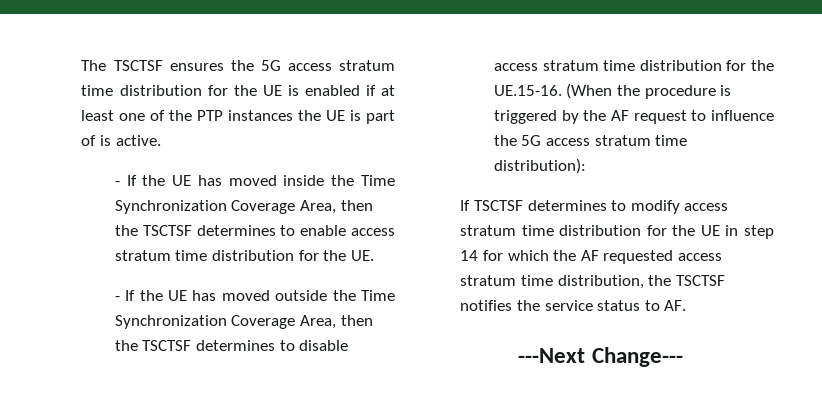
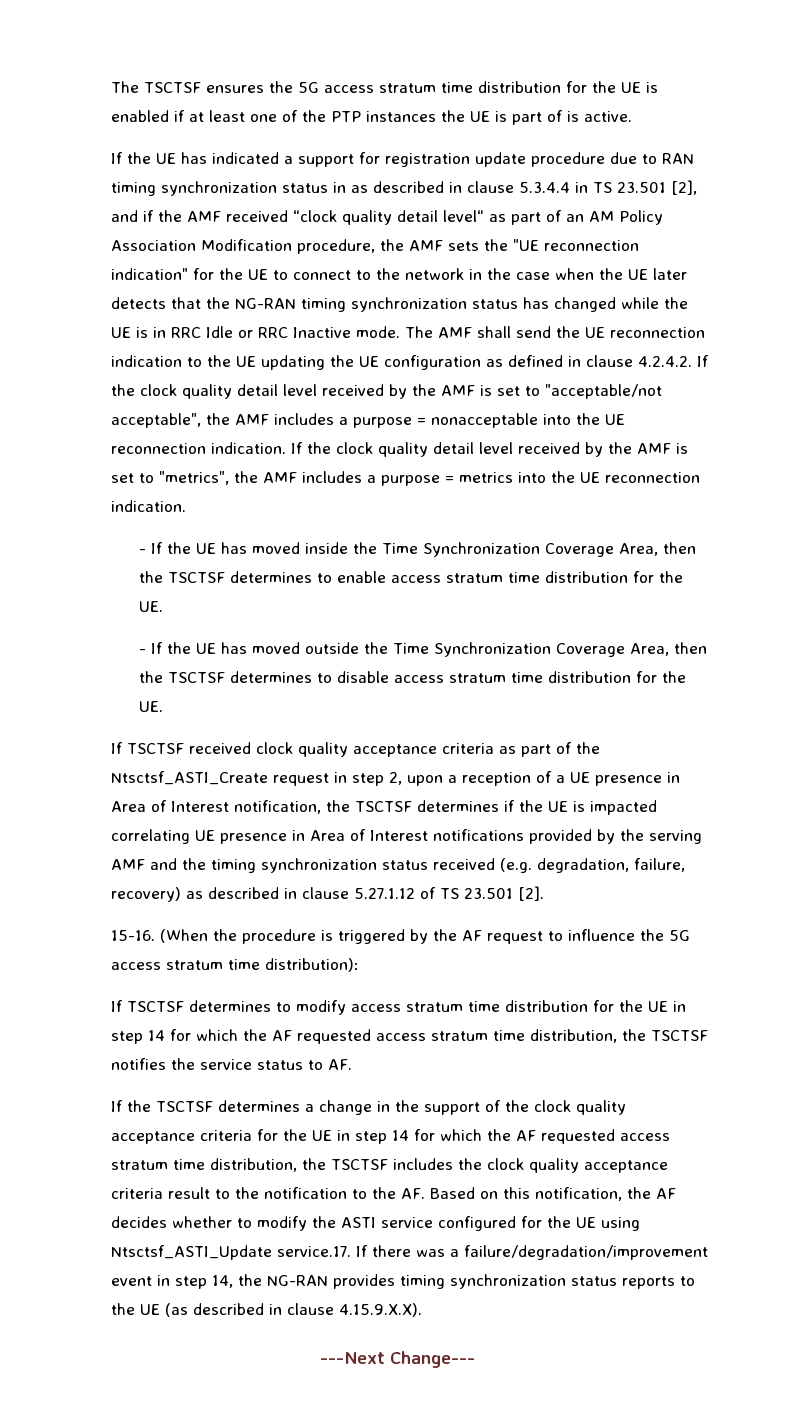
(161, 140) none -> [110,152,694,167] [110,180,697,196] [110,210,663,225] [110,239,639,254] [110,268,687,280] [110,297,688,312] [110,326,705,338] [110,355,709,370] [110,384,662,399] [110,413,625,428] [110,442,688,457] [110,471,700,486] [110,500,186,512] // If the UE has indicated a support for registration update procedure due to RAN timing synchronization status in as described in clause 5.3.4.4 in TS 23.501 [2], and if the AMF received “clock quality detail level“ as part of an AM Policy Association Modification procedure, the AMF sets the "UE reconnection indication" for the UE to connect to the network in the case when the UE later detects that the NG-RAN timing synchronization status has changed while the UE is in RRC Idle or RRC Inactive mode. The AMF shall send the UE reconnection indication to the UE updating the UE configuration as defined in clause 4.2.4.2. If the clock quality detail level received by the AMF is set to "acceptable/not acceptable", the AMF includes a purpose = nonacceptable into the UE reconnection indication. If the clock quality detail level received by the AMF is set to "metrics", the AMF includes a purpose = metrics into the UE reconnection indication.
[493,85,562,96] UE.15-16. -> [139,701,164,712] [110,742,600,757] [110,771,680,786] [110,800,657,815] [110,829,702,844] [110,858,685,873] [110,886,544,902] [110,930,155,941] UE. // If TSCTSF received clock quality acceptance criteria as part of the Ntsctsf_ASTI_Create request in step 2, upon a reception of a UE presence in Area of Interest notification, the TSCTSF determines if the UE is impacted correlating UE presence in Area of Interest notifications provided by the serving AMF and the timing synchronization status received (e.g. degradation, failure, recovery) as described in clause 5.27.1.12 of TS 23.501 [2]. // 15-16.
(687, 305) none -> [110,1100,626,1115] [110,1129,670,1144] [110,1158,668,1173] [110,1187,676,1201] [110,1216,640,1231] [110,1245,708,1260] [110,1274,695,1289] [110,1303,422,1317] // If the TSCTSF determines a change in the support of the clock quality acceptance criteria for the UE in step 14 for which the AF requested access stratum time distribution, the TSCTSF includes the clock quality acceptance criteria result to the notification to the AF. Based on this notification, the AF decides whether to modify the ASTI service configured for the UE using Ntsctsf_ASTI_Update service.17. If there was a failure/degradation/improvement event in step 14, the NG-RAN provides timing synchronization status reports to the UE (as described in clause 4.15.9.X.X).

